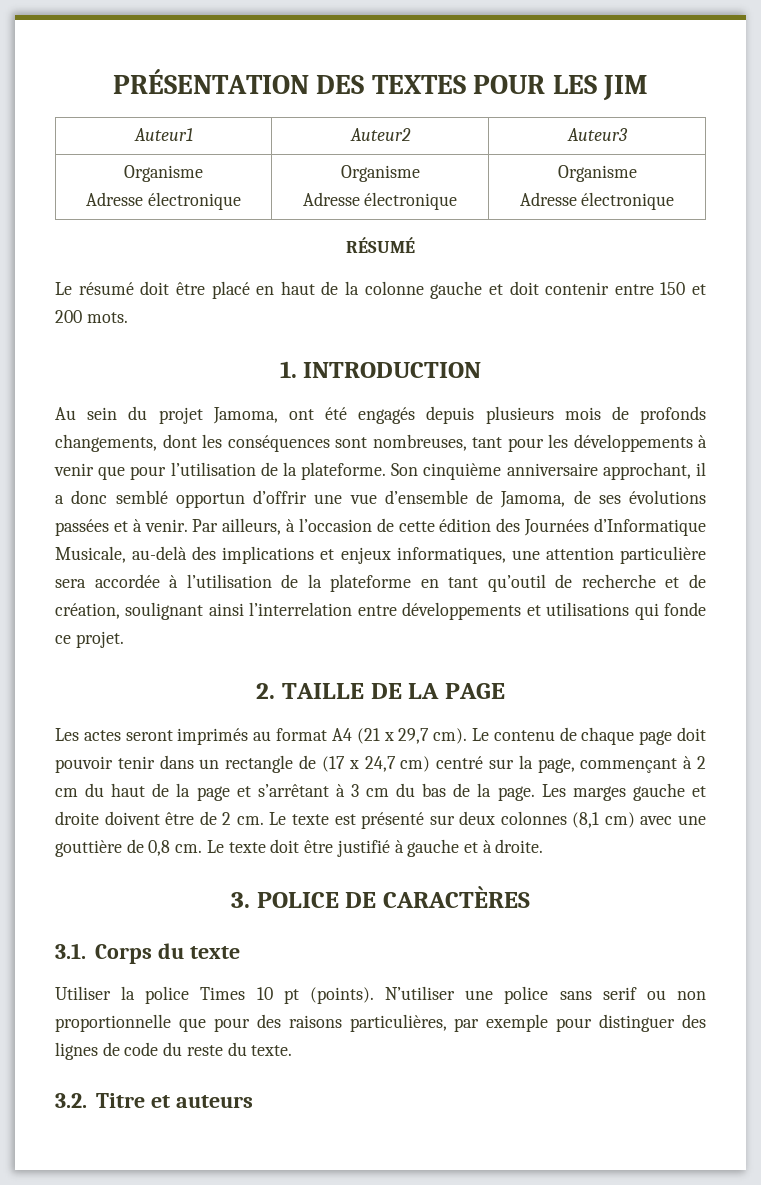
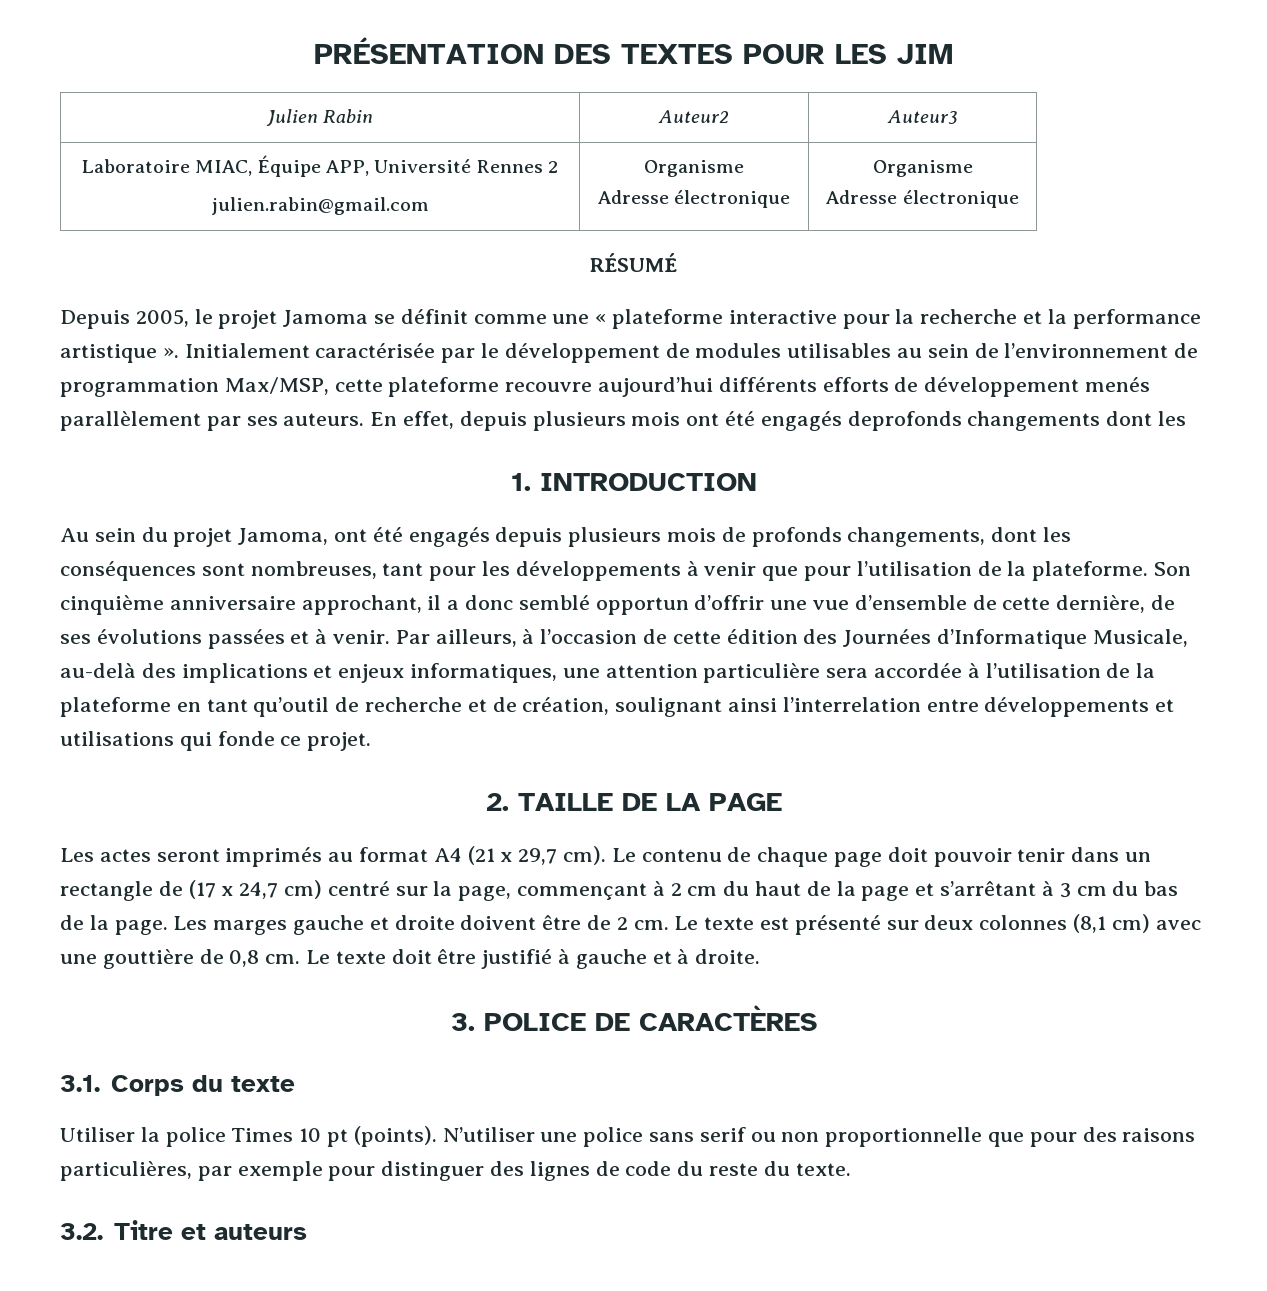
[133,128,193,141] Auteur1 -> [265,109,374,126] Julien Rabin
[124,165,203,182] [86,192,241,210] Organisme // Adresse électronique -> [82,155,558,177] [211,197,429,215] Laboratoire MIAC, Équipe APP, Université Rennes 2 // julien.rabin@gmail.com
[55,281,706,299] [55,310,128,323] Le résumé doit être placé en haut de la colonne gauche et doit contenir entre 150 et 200 mots. -> [60,309,1201,329] [60,343,1199,363] [60,377,1151,397] [60,411,1187,431] Depuis 2005, le projet Jamoma se définit comme une « plateforme interactive pour la recherche et la performance artistique ». Initialement caractérisée par le développement de modules utilisables au sein de l’environnement de programmation Max/MSP, cette plateforme recouvre aujourd’hui différents efforts de développement menés parallèlement par ses auteurs. En effet, depuis plusieurs mois ont été engagés deprofonds changements dont les
[500,491,566,508] Jamoma, -> [1002,595,1146,613] cette dernière,

